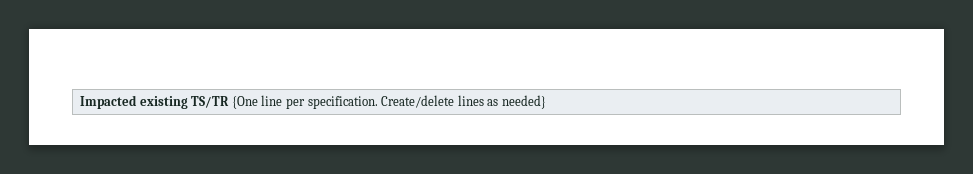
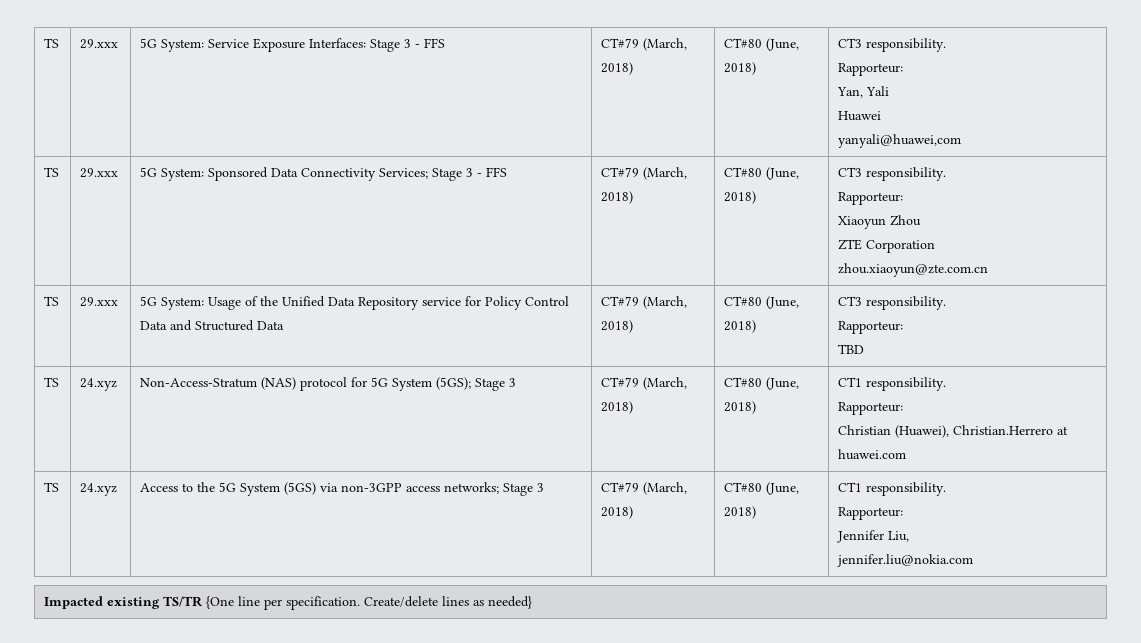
(80, 102) none -> [44,38,60,48] [80,39,119,49] [140,38,446,52] [601,38,688,51] [601,62,634,75] [724,38,800,51] [724,62,757,75] [838,38,947,52] [838,63,904,76] [837,86,890,98] [838,111,882,121] [838,134,962,148] [44,167,60,177] [80,168,119,178] [140,167,508,181] [601,167,688,180] [601,191,634,204] [724,167,800,180] [724,191,757,204] [838,167,947,181] [838,192,904,205] [838,215,922,229] [838,239,936,253] [838,263,989,277] [44,296,60,306] [80,297,119,307] [140,296,570,310] [140,320,285,331] [601,296,688,309] [601,320,634,333] [724,296,800,309] [724,320,757,333] [838,296,947,310] [838,321,904,334] [838,344,865,354] [44,377,60,387] [80,378,118,391] [140,377,517,391] [601,377,688,390] [601,401,634,414] [724,377,800,390] [724,401,757,414] [838,377,947,391] [838,402,904,415] [838,425,1069,438] [838,449,907,460] [44,482,60,492] [80,483,118,496] [140,482,545,496] [601,482,688,495] [601,506,634,519] [724,482,800,495] [724,506,757,519] [838,482,947,496] [838,507,904,520] [837,530,910,543] [837,554,974,567] TS | 29.xxx | 5G System: Service Exposure Interfaces: Stage 3 - FFS | CT#79 (March, 2018) | CT#80 (June, 2018) | CT3 responsibility. // Rapporteur: // Yan, Yali // Huawei // yanyali@huawei,com // TS | 29.xxx | 5G System: Sponsored Data Connectivity Services; Stage 3 - FFS | CT#79 (March, 2018) | CT#80 (June, 2018) | CT3 responsibility. // Rapporteur: // Xiaoyun Zhou // ZTE Corporation // zhou.xiaoyun@zte.com.cn // TS | 29.xxx | 5G System: Usage of the Unified Data Repository service for Policy Control Data and Structured Data | CT#79 (March, 2018) | CT#80 (June, 2018) | CT3 responsibility. // Rapporteur: // TBD // TS | 24.xyz | Non-Access-Stratum (NAS) protocol for 5G System (5GS); Stage 3 | CT#79 (March, 2018) | CT#80 (June, 2018) | CT1 responsibility. // Rapporteur: // Christian (Huawei), Christian.Herrero at huawei.com // TS | 24.xyz | Access to the 5G System (5GS) via non-3GPP access networks; Stage 3 | CT#79 (March, 2018) | CT#80 (June, 2018) | CT1 responsibility. // Rapporteur: // Jennifer Liu, // jennifer.liu@nokia.com //

